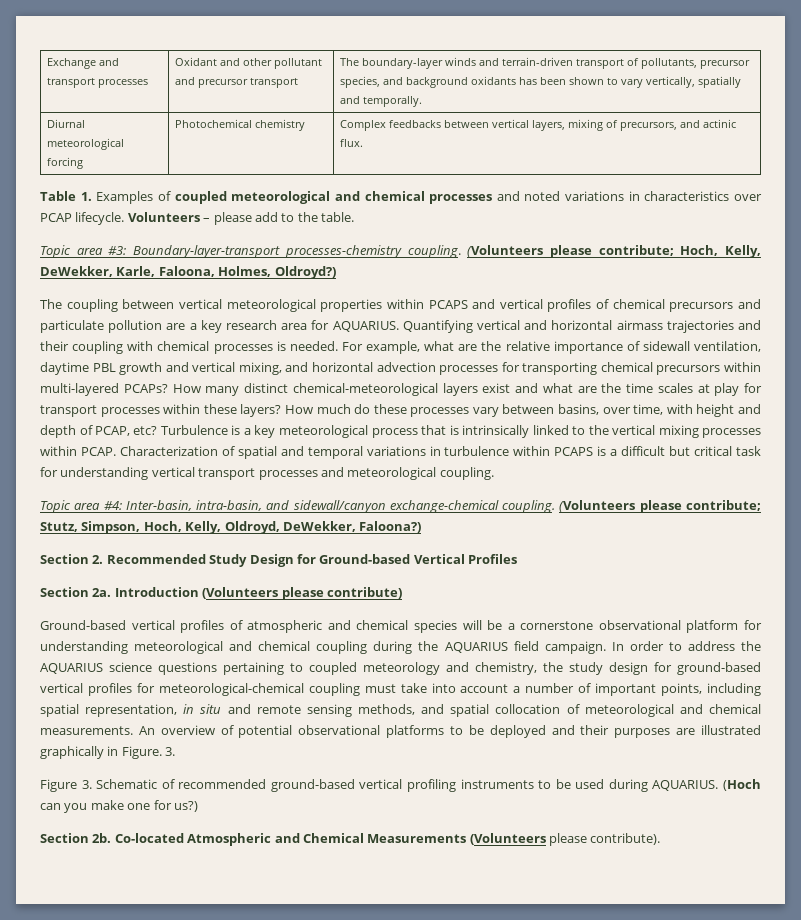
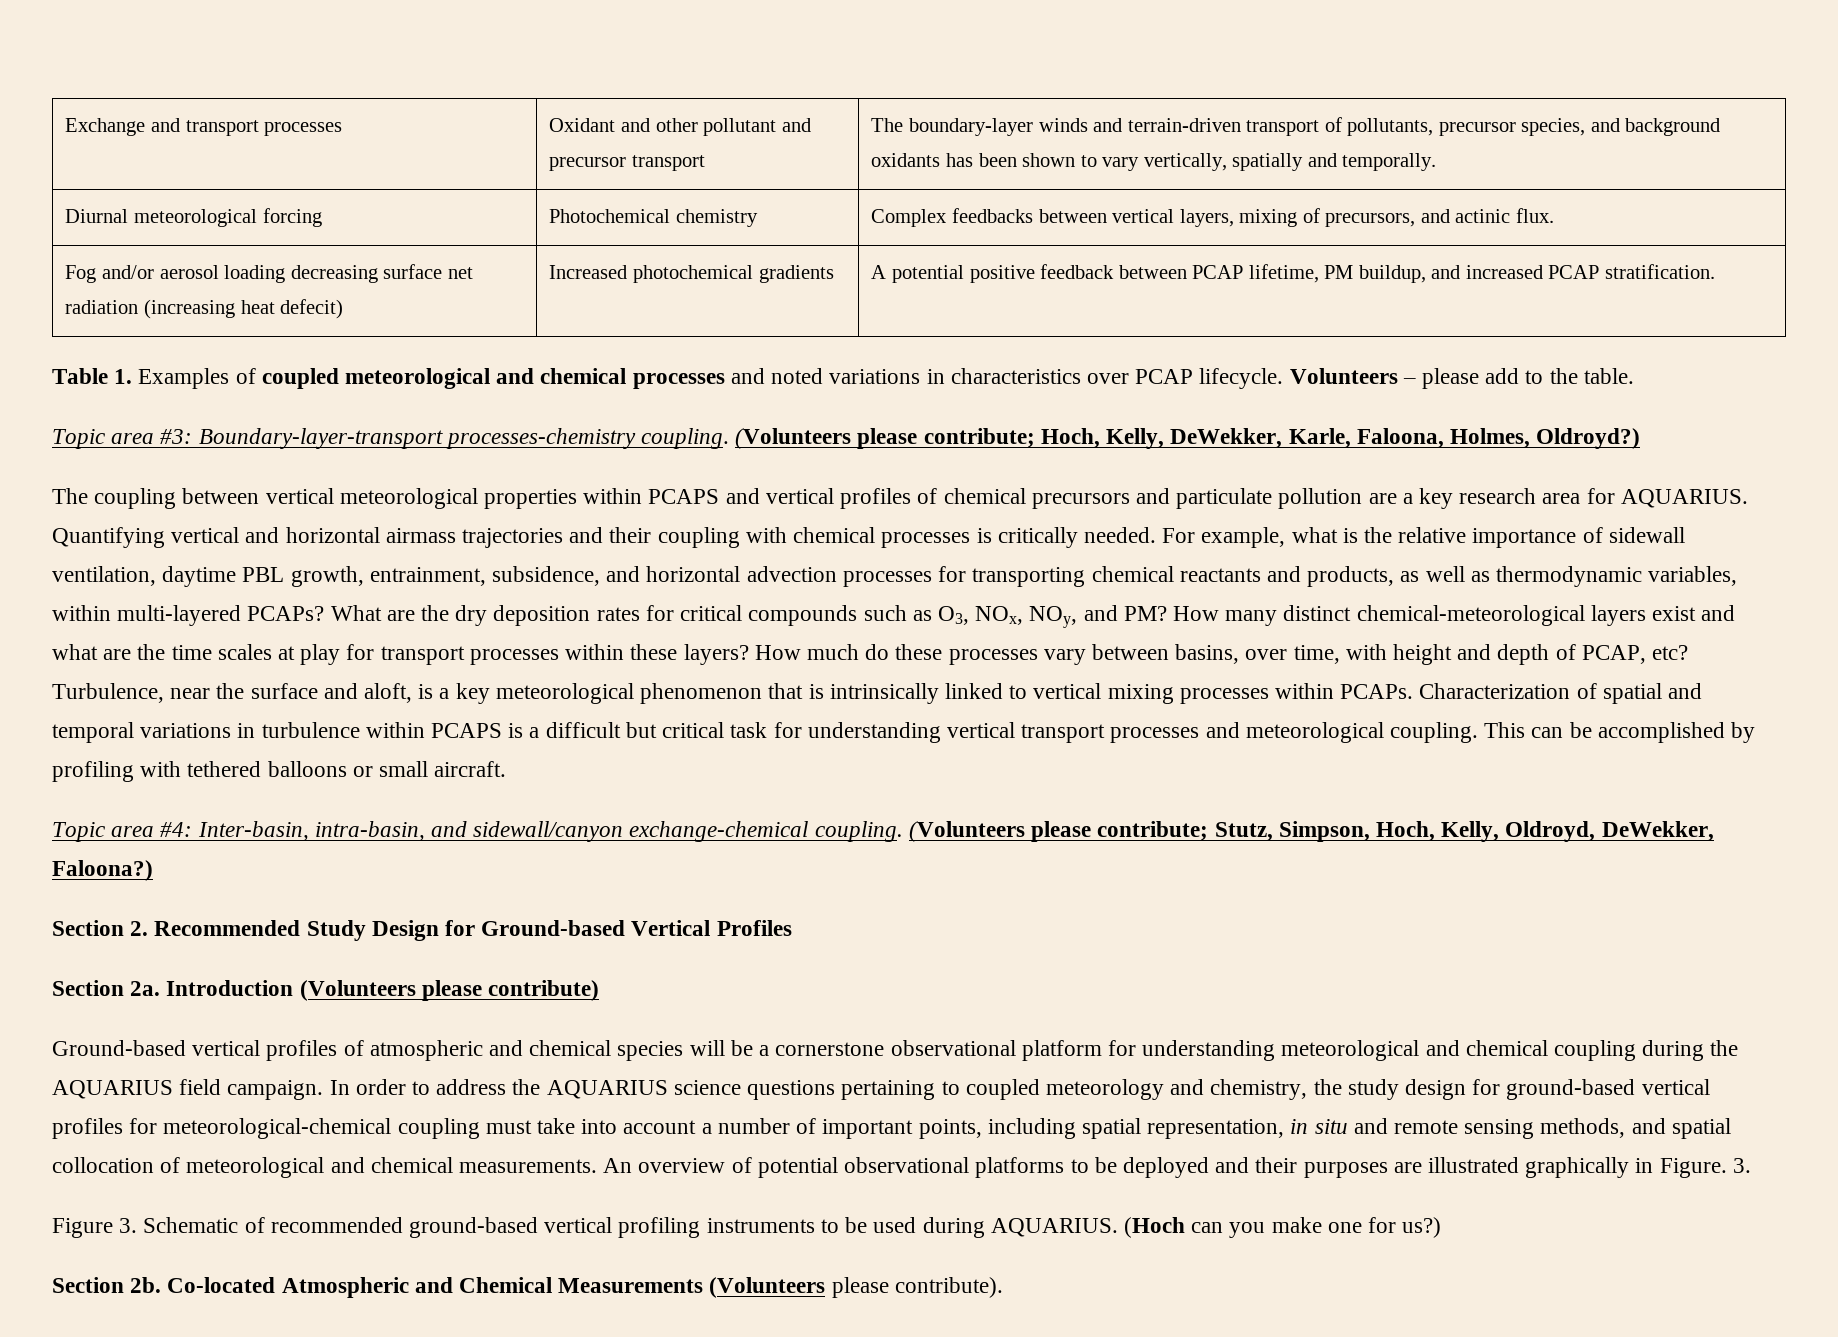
(363, 143) none -> [65,264,473,283] [65,299,344,319] [549,265,834,283] [871,264,1715,283] // Fog and/or aerosol loading decreasing surface net radiation (increasing heat defecit) | Increased photochemical gradients | A potential positive feedback between PCAP lifetime, PM buildup, and increased PCAP stratification.
(286, 346) none -> [997,527,1078,548] critically
[458,344,478,351] are -> [1342,528,1358,543] is
[119,362,282,375] growth and vertical mixing, -> [290,566,601,587] growth, entrainment, subsidence,
[656,362,761,375] [40,383,168,396] precursors within multi-layered PCAPs? -> [1179,566,1738,587] [52,605,1167,628] reactants and products, as well as thermodynamic variables, within multi-layered PCAPs? What are the dry deposition rates for critical compounds such as O3, NOx, NOy, and PM?
[160,425,228,435] Turbulence -> [52,683,413,703] Turbulence, near the surface and aloft,
[371,428,418,438] process -> [640,683,763,704] phenomenon
[588,425,609,435] the -> (1028, 692) none
[80,447,116,456] PCAP. -> [1340,684,1414,699] PCAPs.
(494, 473) none -> [1484,722,1756,743] [52,761,507,782] This can be accomplished by profiling with tethered balloons or small aircraft.

